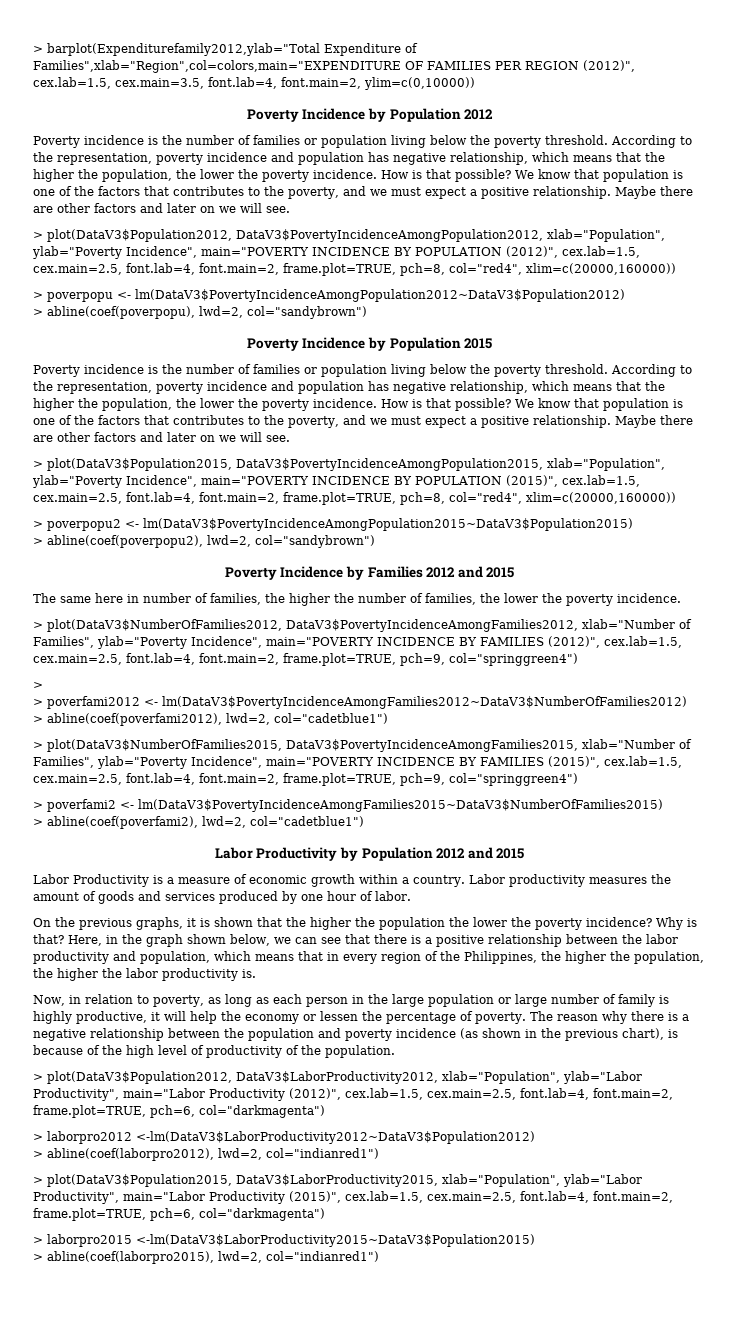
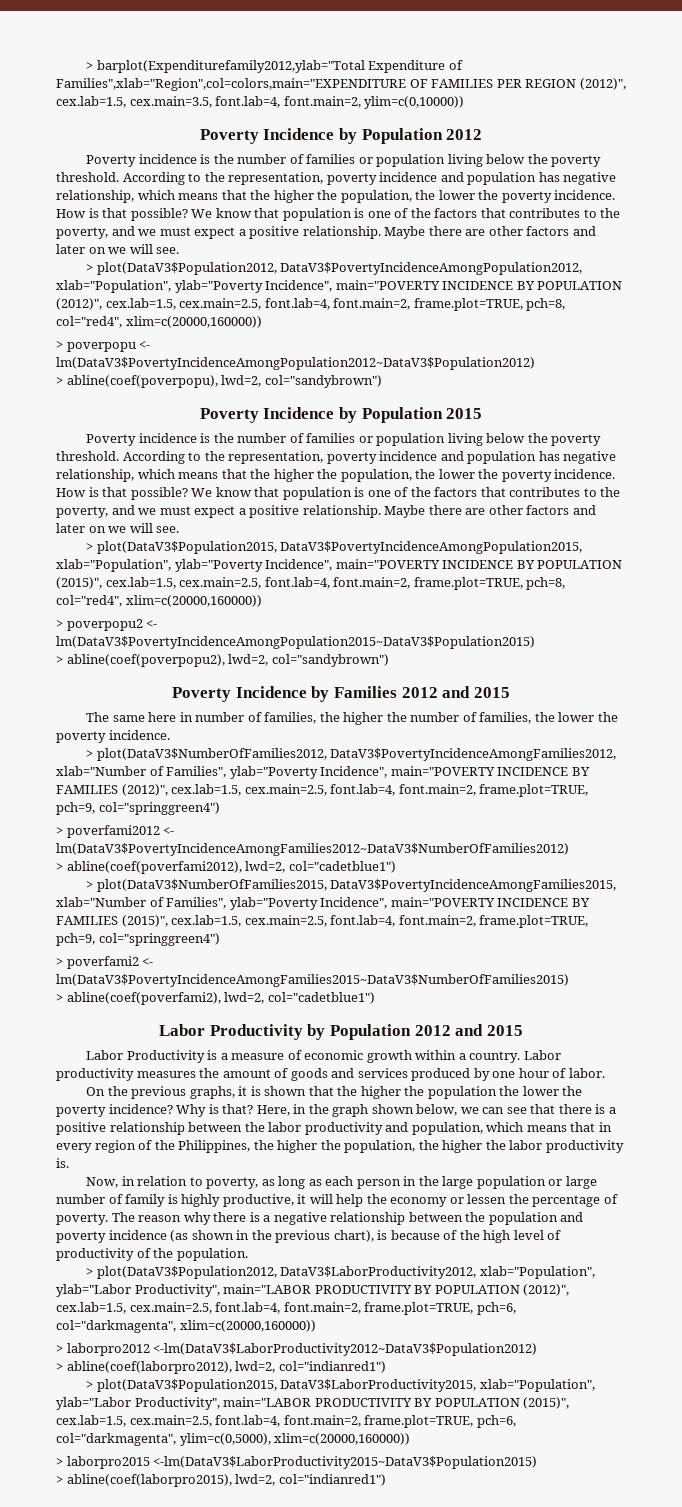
[33,699,43,706] // > -> (63, 831) none
[123,1088,285,1101] main="Labor Productivity -> [223,1284,520,1294] main="LABOR PRODUCTIVITY BY POPULATION
[199,1105,325,1118] col="darkmagenta") -> [56,1320,316,1333] col="darkmagenta", xlim=c(20000,160000))
[123,1191,285,1204] main="Labor Productivity -> [223,1397,520,1407] main="LABOR PRODUCTIVITY BY POPULATION
[199,1208,325,1221] col="darkmagenta") -> [56,1433,411,1446] col="darkmagenta", ylim=c(0,5000), xlim=c(20000,160000))

